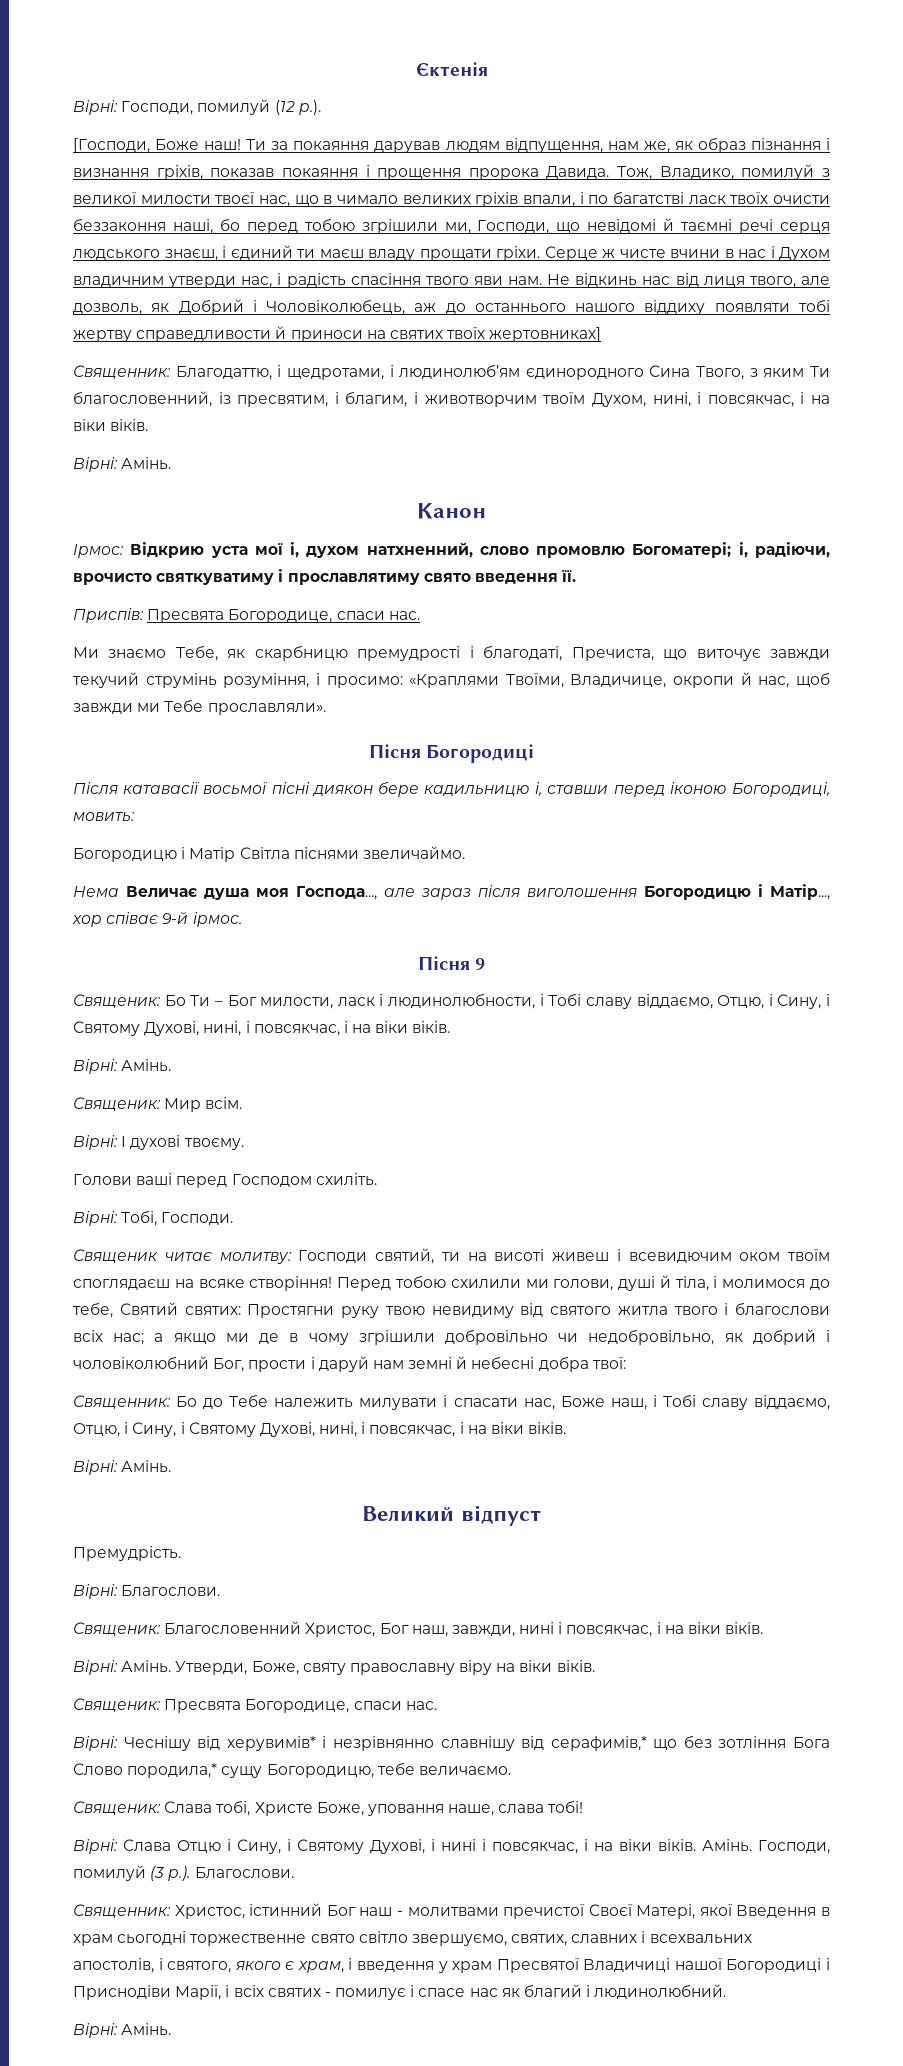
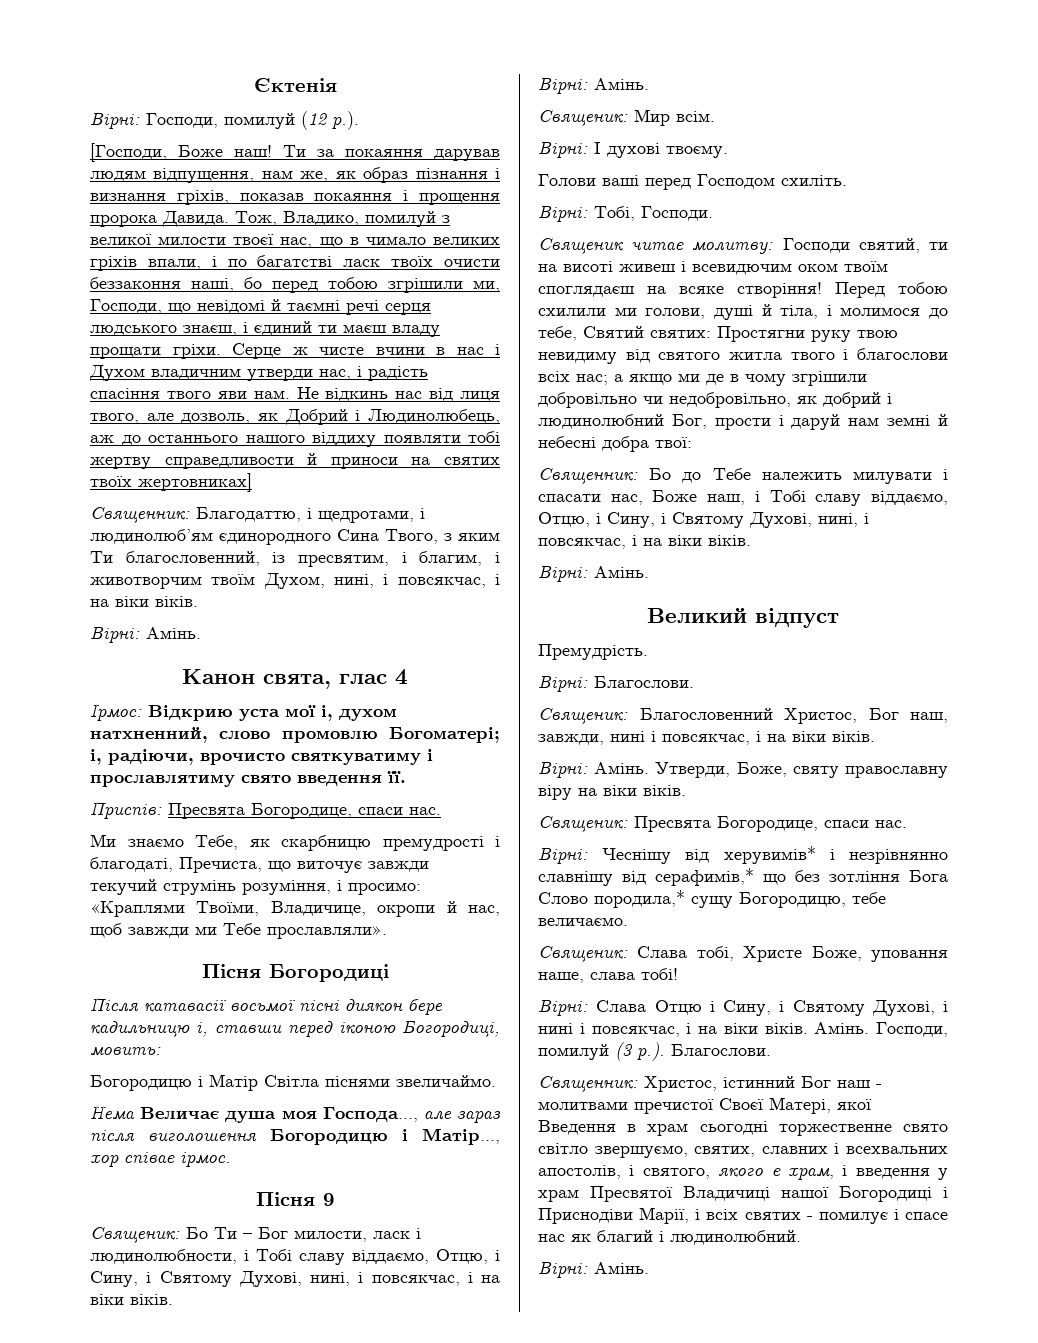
[266,299,406,315] Чоловіколюбець, -> [368,409,500,424] Людинолюбець,
(486, 511) none -> [263,669,408,689] свята, глас 4
[162,912,189,924] 9-й -> (175, 1157) none
[73,1356,209,1369] чоловіколюбний -> [538,414,664,429] людинолюбний

